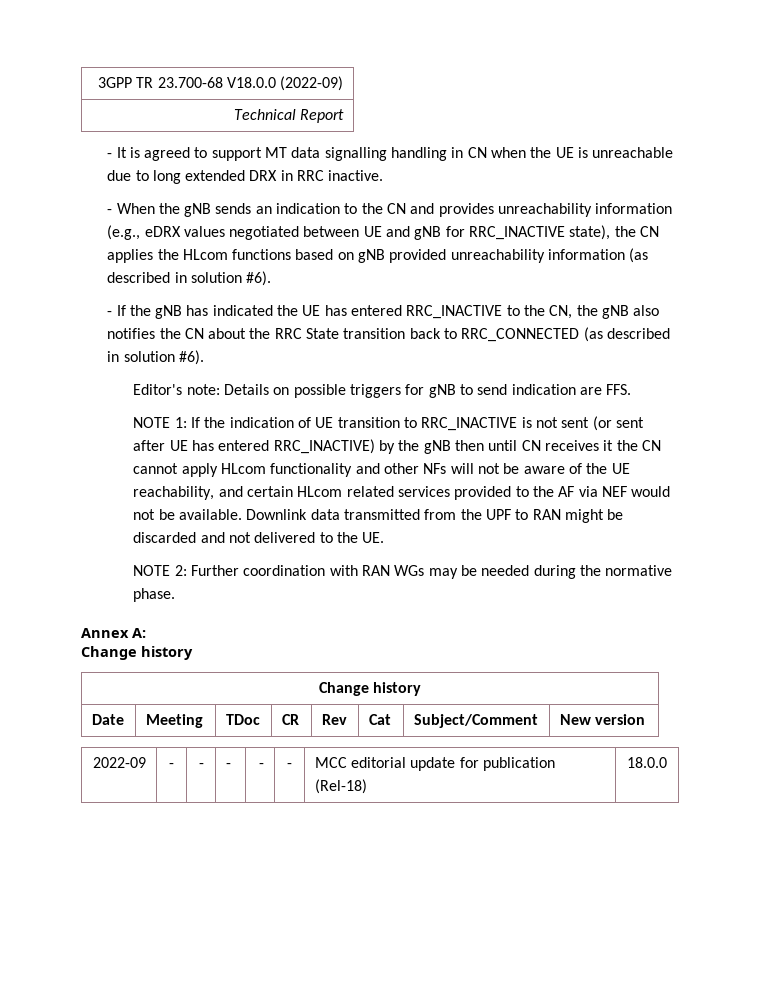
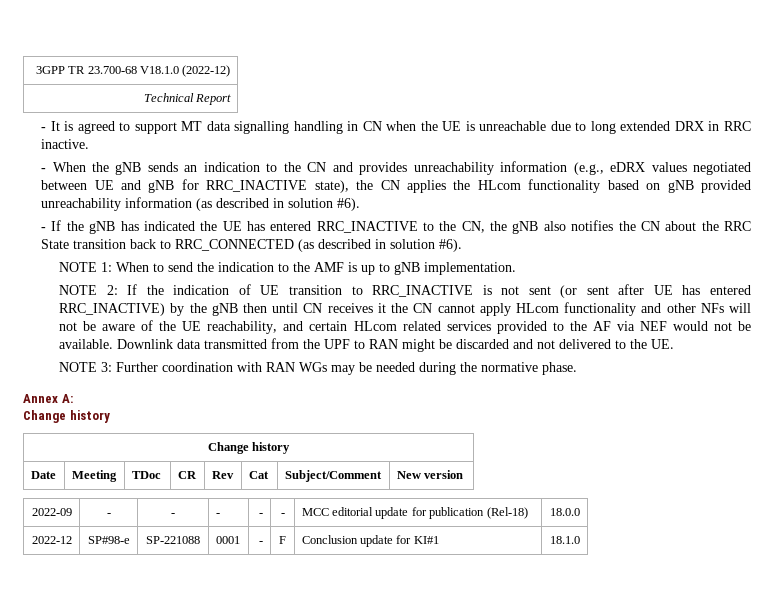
[226,76,344,91] V18.0.0 (2022-09) -> [139,65,231,77] V18.1.0 (2022-12)
[232,249,292,260] functions -> [528,179,601,193] functionality
[133,384,632,398] [133,417,187,428] Editor's note: Details on possible triggers for gNB to send indication are FFS. // NOTE 1: -> [59,262,517,275] [59,285,118,295] NOTE 1: When to send the indication to the AMF is up to gNB implementation. // NOTE 2:
[174,565,187,576] 2: -> [101,362,113,372] 3:
(667, 762) none -> [31,536,72,544] [87,536,130,544] [146,536,200,544] [215,536,240,544] [259,541,264,544] [279,536,286,544] [301,535,439,547] [549,536,580,544] // 2022-12 | SP#98-e | SP-221088 | 0001 | - | F | Conclusion update for KI#1 | 18.1.0

